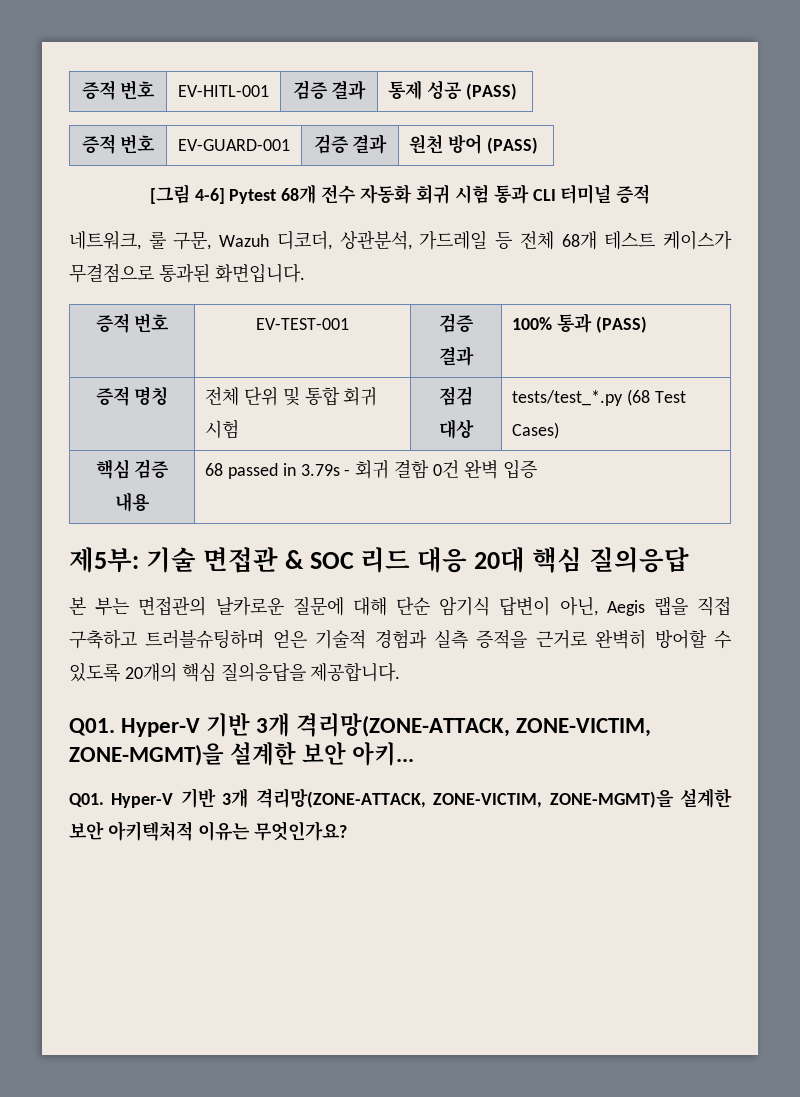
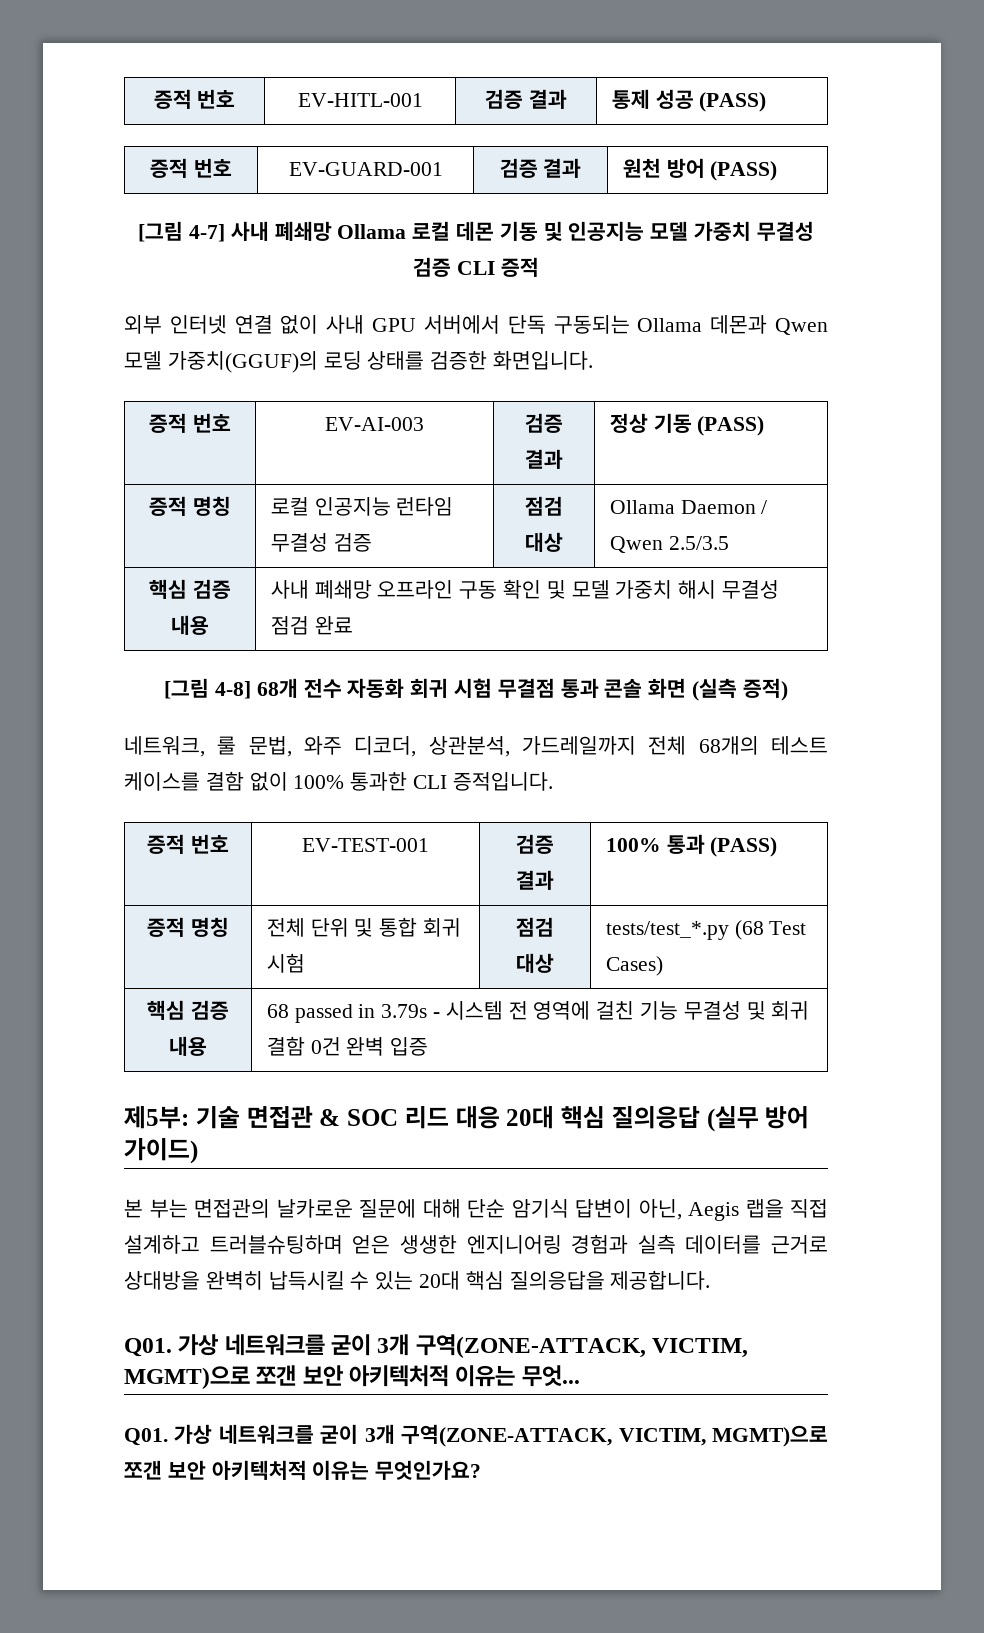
[194,188,277,204] 4-6] Pytest -> [188,221,814,242] [413,257,539,277] [124,315,829,335] [124,351,594,373] [149,413,231,433] [325,417,424,431] [525,413,563,433] [525,449,563,469] [609,413,765,436] [149,496,231,516] [270,497,454,516] [270,533,372,552] [525,496,563,516] [525,532,563,552] [609,500,768,514] [609,536,729,553] [149,579,231,599] [171,615,209,635] [270,579,780,599] [270,616,353,635] [164,678,251,699] 4-7] 사내 폐쇄망 Ollama 로컬 데몬 기동 및 인공지능 모델 가중치 무결성 검증 CLI 증적 // 외부 인터넷 연결 없이 사내 GPU 서버에서 단독 구동되는 Ollama 데몬과 Qwen 모델 가중치(GGUF)의 로딩 상태를 검증한 화면입니다. // 증적 번호 | EV-AI-003 | 검증 결과 | 정상 기동 (PASS) // 증적 명칭 | 로컬 인공지능 런타임 무결성 검증 | 점검 대상 | Ollama Daemon / Qwen 2.5/3.5 // 핵심 검증 내용 | 사내 폐쇄망 오프라인 구동 확인 및 모델 가중치 해시 무결성 점검 완료 // [그림 4-8]
[493,184,651,204] [69,230,733,250] [69,263,305,283] 통과 CLI 터미널 증적 // 네트워크, 룰 구문, Wazuh 디코더, 상관분석, 가드레일 등 전체 68개 테스트 케이스가 무결점으로 통과된 화면입니다. -> [497,678,788,701] [124,736,829,757] [124,771,553,791] 무결점 통과 콘솔 화면 (실측 증적) // 네트워크, 룰 문법, 와주 디코더, 상관분석, 가드레일까지 전체 68개의 테스트 케이스를 결함 없이 100% 통과한 CLI 증적입니다.
(351, 472) none -> [445,1001,766,1020] 시스템 전 영역에 걸친 기능 무결성 및
(689, 560) none -> [706,1106,810,1132] [124,1138,198,1164] (실무 방어 가이드)
[69,630,137,649] 구축하고 -> [124,1235,200,1254] 설계하고
[315,629,731,649] [69,662,401,682] [69,713,652,737] [69,742,415,766] [69,788,733,808] 기술적 경험과 실측 증적을 근거로 완벽히 방어할 수 있도록 20개의 핵심 질의응답을 제공합니다. // Q01. Hyper-V 기반 3개 격리망(ZONE-ATTACK, ZONE-VICTIM, ZONE-MGMT)을 설계한 보안 아키... // Q01. Hyper-V 기반 3개 격리망(ZONE-ATTACK, ZONE-VICTIM, ZONE-MGMT)을 설계한 -> [399,1234,828,1254] [124,1270,711,1290] [124,1334,749,1358] [124,1365,580,1389] [124,1424,829,1447] [124,1460,162,1480] 생생한 엔지니어링 경험과 실측 데이터를 근거로 상대방을 완벽히 납득시킬 수 있는 20대 핵심 질의응답을 제공합니다. // Q01. 가상 네트워크를 굳이 3개 구역(ZONE-ATTACK, VICTIM, MGMT)으로 쪼갠 보안 아키텍처적 이유는 무엇... // Q01. 가상 네트워크를 굳이 3개 구역(ZONE-ATTACK, VICTIM, MGMT)으로 쪼갠

